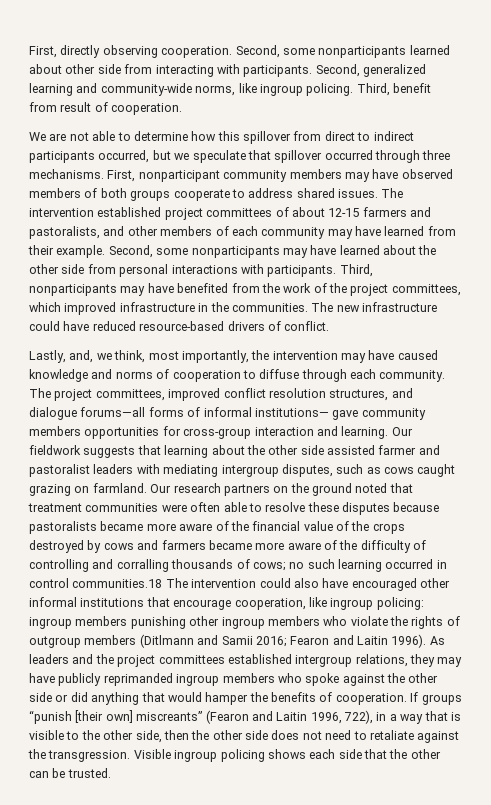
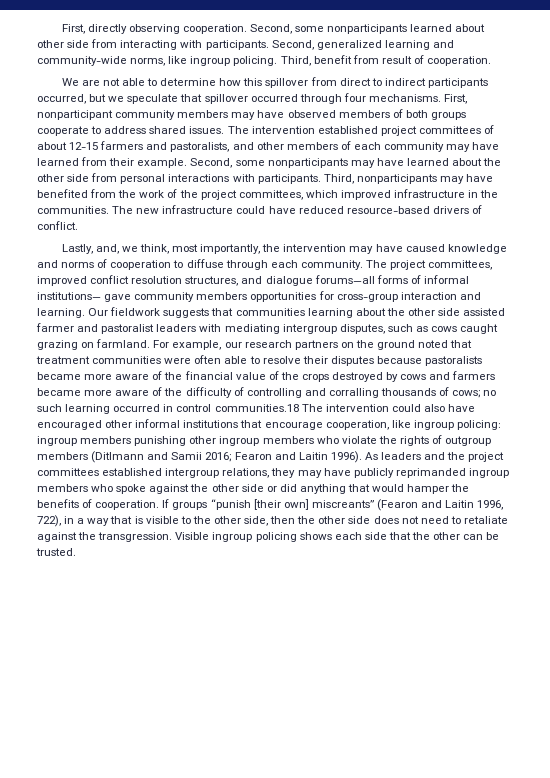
[422,150,451,160] three -> [343,93,366,102] four
(161, 450) none -> [235,308,305,316] communities
[150,484,172,493] Our -> [153,340,242,350] For example, our
[307,502,339,512] these -> [302,356,328,364] their

